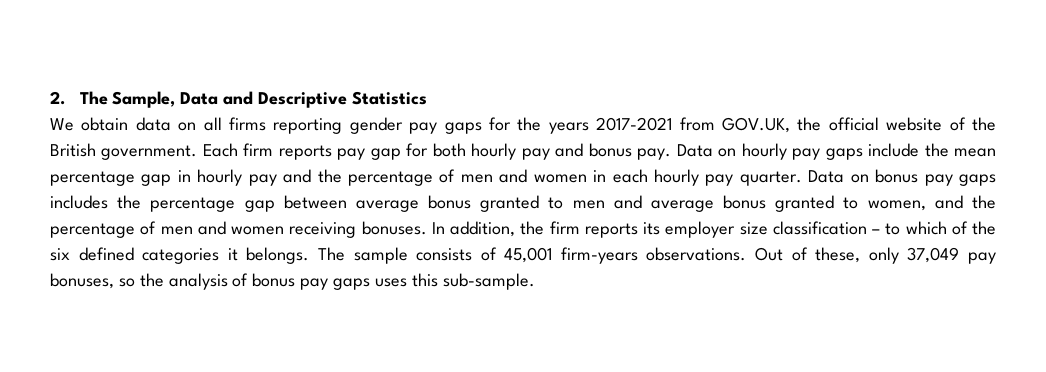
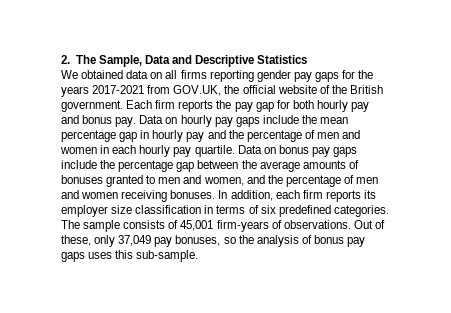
[81,117,129,131] obtain -> [81,70,124,79] obtained
(332, 152) none -> [216,100,232,109] the
[739,171,802,186] quarter. -> [194,145,235,157] quartile.
[50,195,108,209] includes -> [61,160,97,169] include
[355,195,859,212] average bonus granted to men and average bonus granted to -> [241,160,359,172] [61,175,202,187] the average amounts of bonuses granted to men and
[520,221,545,235] the -> [275,190,300,199] each
[872,221,996,235] [50,247,310,264] – to which of the six defined categories it belongs. -> [204,205,389,217] in terms of six predefined categories.
(638, 255) none -> [271,220,282,229] of

